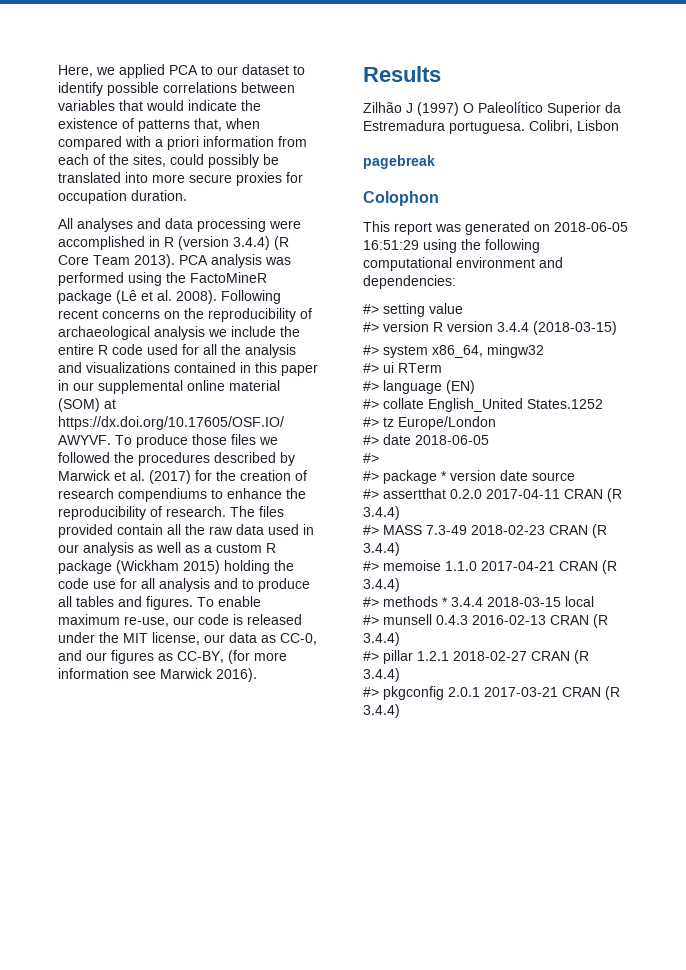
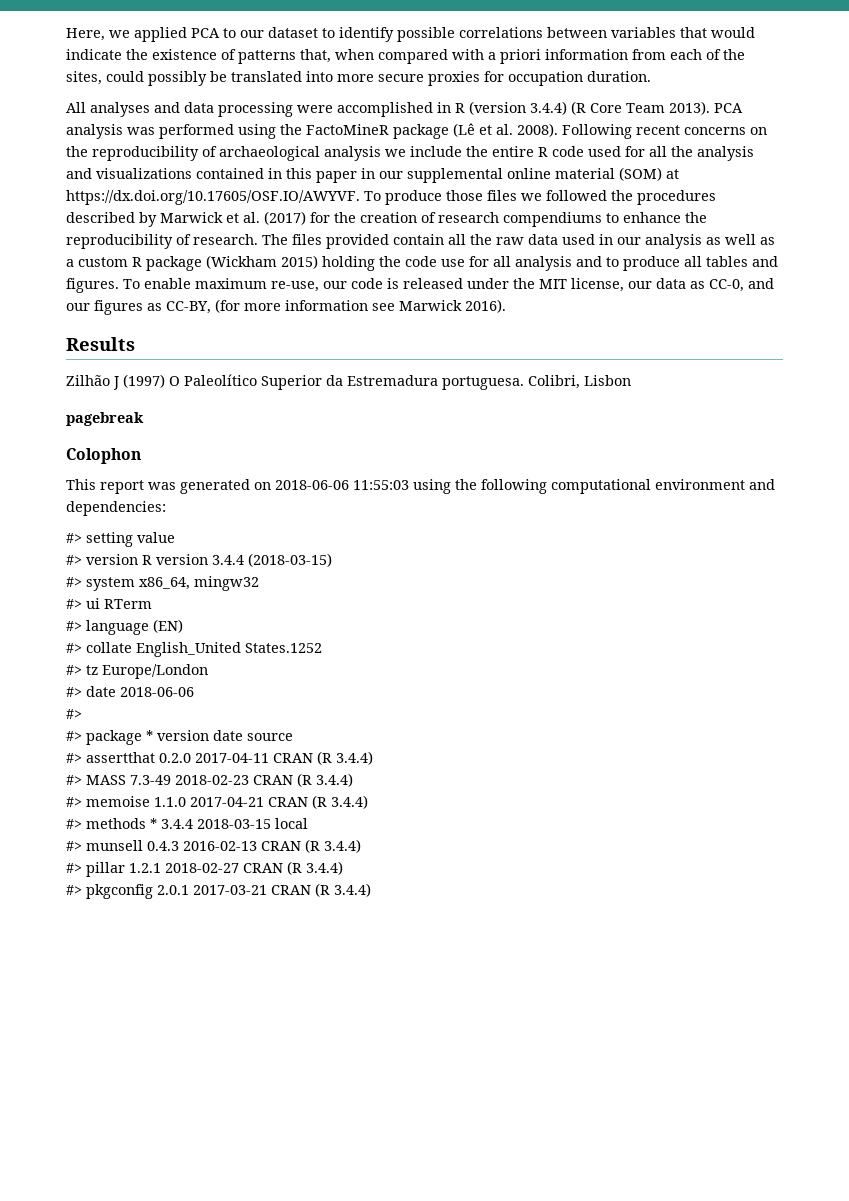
[554,222,628,232] [363,240,419,250] 2018-06-05 16:51:29 -> [275,480,409,490] 2018-06-06 11:55:03
[415,435,489,445] 2018-06-05 -> [120,687,194,697] 2018-06-06

